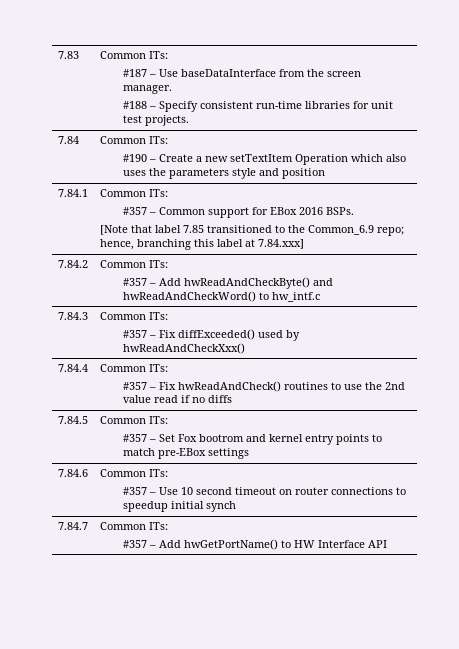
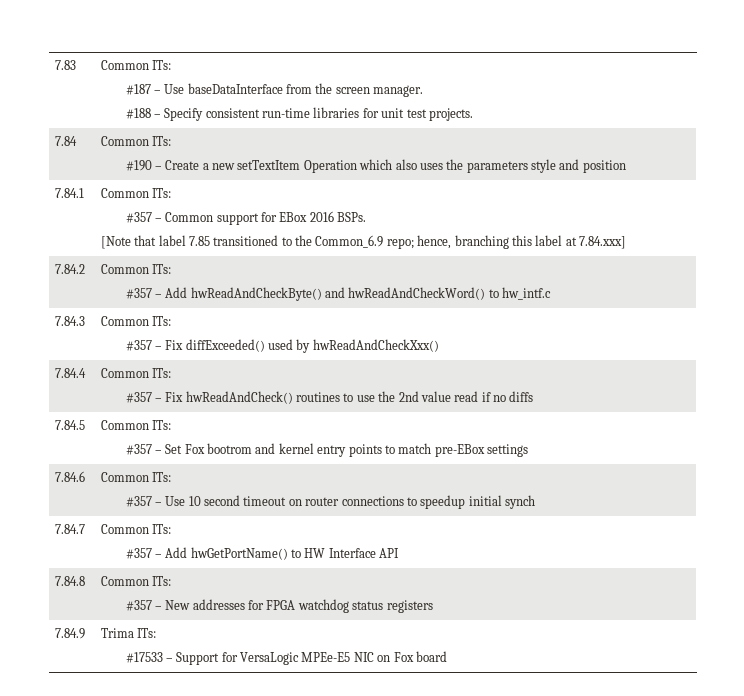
(387, 544) none -> [54,576,85,586] [100,576,172,586] [125,599,433,613] [54,628,85,639] [100,628,157,638] [125,651,447,665] // 7.84.8 | Common ITs: // #357 – New addresses for FPGA watchdog status registers // 7.84.9 | Trima ITs: // #17533 – Support for VersaLogic MPEe-E5 NIC on Fox board

